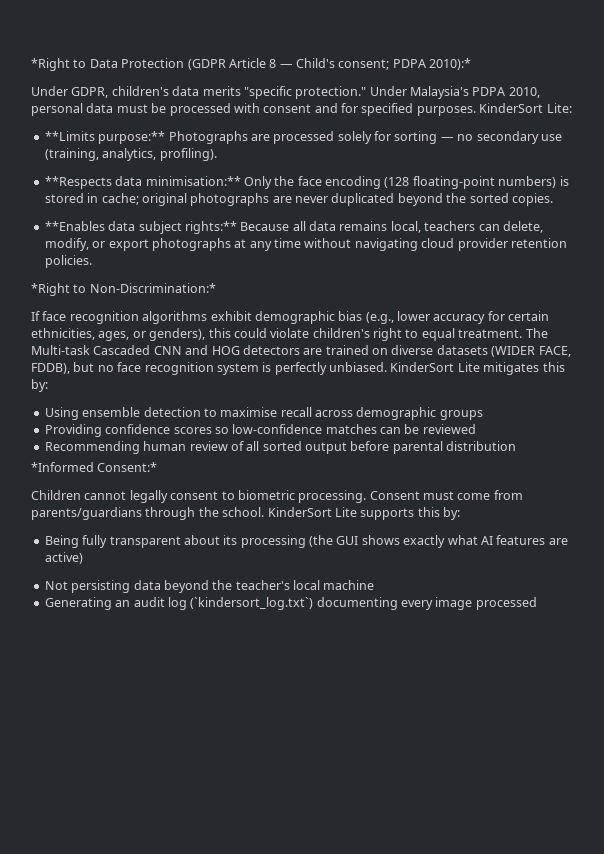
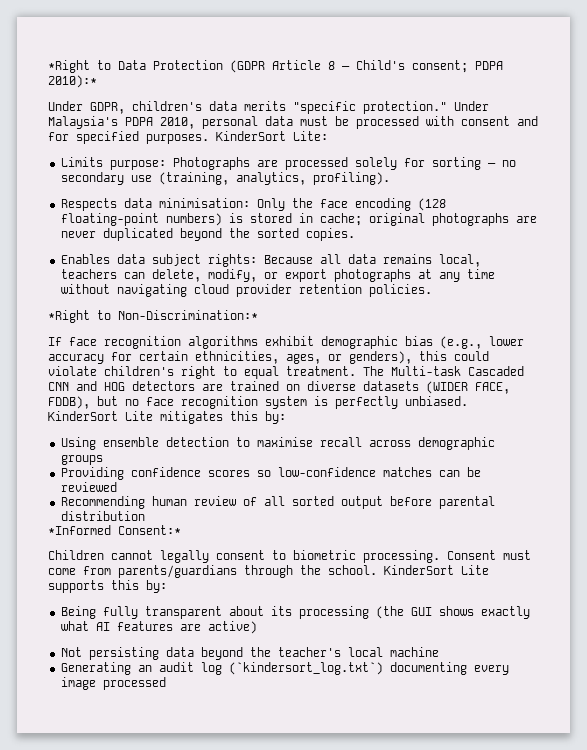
[44,131,166,144] **Limits purpose:** -> [60,157,166,170] Limits purpose:
[44,176,241,189] **Respects data minimisation:** -> [60,198,250,211] Respects data minimisation:
[44,221,105,231] **Enables -> [60,254,110,264] Enables
[184,221,237,234] rights:** -> [207,254,257,267] rights:

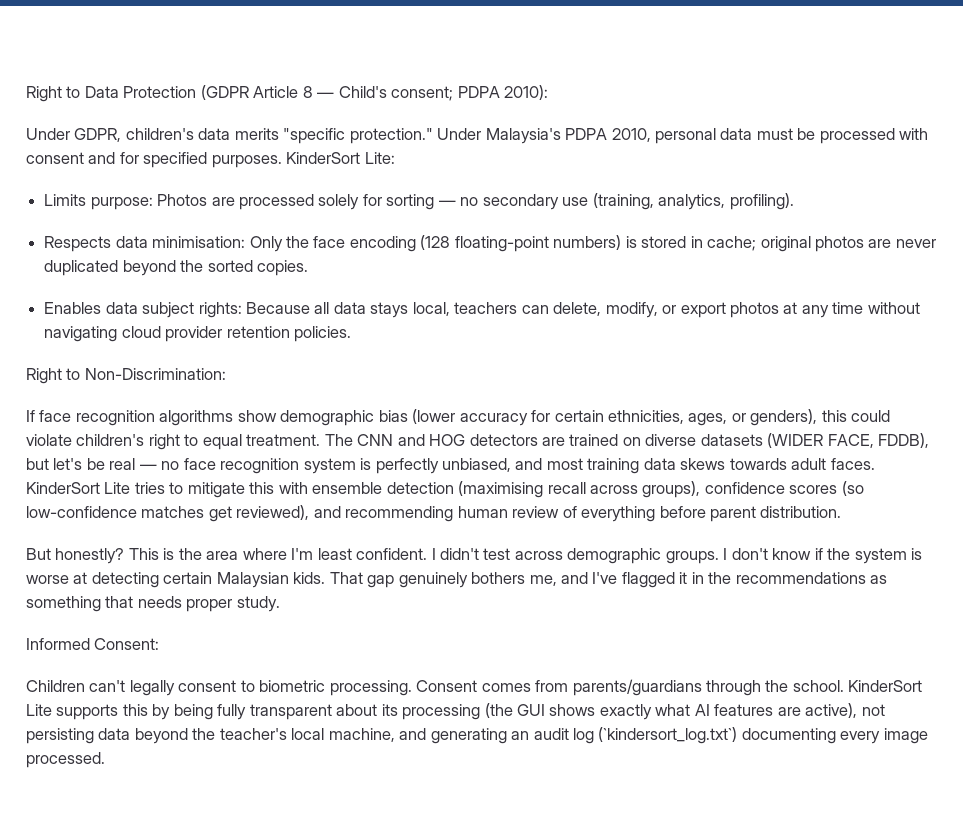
[48,60,90,73] *Right -> [26,86,62,102] Right
[48,75,97,88] 2010):* -> [504,85,549,100] 2010):
[172,157,250,170] Photographs -> [157,194,208,206] Photos
[431,213,509,226] photographs -> [814,236,864,252] photos
[382,254,432,264] remains -> [370,302,409,318] stays
[333,269,411,282] photographs -> [729,302,779,318] photos
[48,310,258,323] *Right to Non-Discrimination:* -> [26,368,226,384] Right to Non-Discrimination:
[265,336,314,346] exhibit -> [237,410,277,422] show
[440,336,524,349] (e.g., lower -> [412,409,456,424] (lower
[391,366,524,376] Multi-task Cascaded -> (353, 440) none
(118, 401) none -> [53,458,157,470] let's be real —
[405,396,468,406] [48,411,286,424] [60,437,495,450] [60,455,103,465] [60,467,124,480] unbiased. KinderSort Lite mitigates this by: // Using ensemble detection to maximise recall across demographic groups // Providing -> [442,458,875,474] [26,481,701,498] unbiased, and most training data skews towards adult faces. KinderSort Lite tries to mitigate this with ensemble detection (maximising recall across groups),
[256,470,271,477] so -> [841,481,864,496] (so
[438,467,481,477] [60,482,117,492] [60,496,495,509] [60,511,145,521] [48,525,181,535] can be reviewed // Recommending human review of all sorted output before parental distribution // *Informed Consent:* -> [208,505,842,522] [26,548,923,564] [26,572,888,588] [26,596,280,612] [26,638,160,650] get reviewed), and recommending human review of everything before parent distribution. // But honestly? This is the area where I'm least confident. I didn't test across demographic groups. I don't know if the system is worse at detecting certain Malaysian kids. That gap genuinely bothers me, and I've flagged it in the recommendations as something that needs proper study. // Informed Consent:
[111,550,153,560] cannot -> [89,680,126,692] can't
[503,550,531,560] [48,568,76,575] must come -> [481,683,531,692] comes
[146,580,167,593] [60,606,96,619] by: // Being -> [152,704,213,720] by being
[207,621,257,634] [60,647,82,657] active) // Not -> [805,703,885,718] active), not
[389,647,439,657] [60,662,131,675] machine // Generating -> [328,728,507,744] machine, and generating
[102,677,166,690] processed -> [26,752,105,768] processed.

